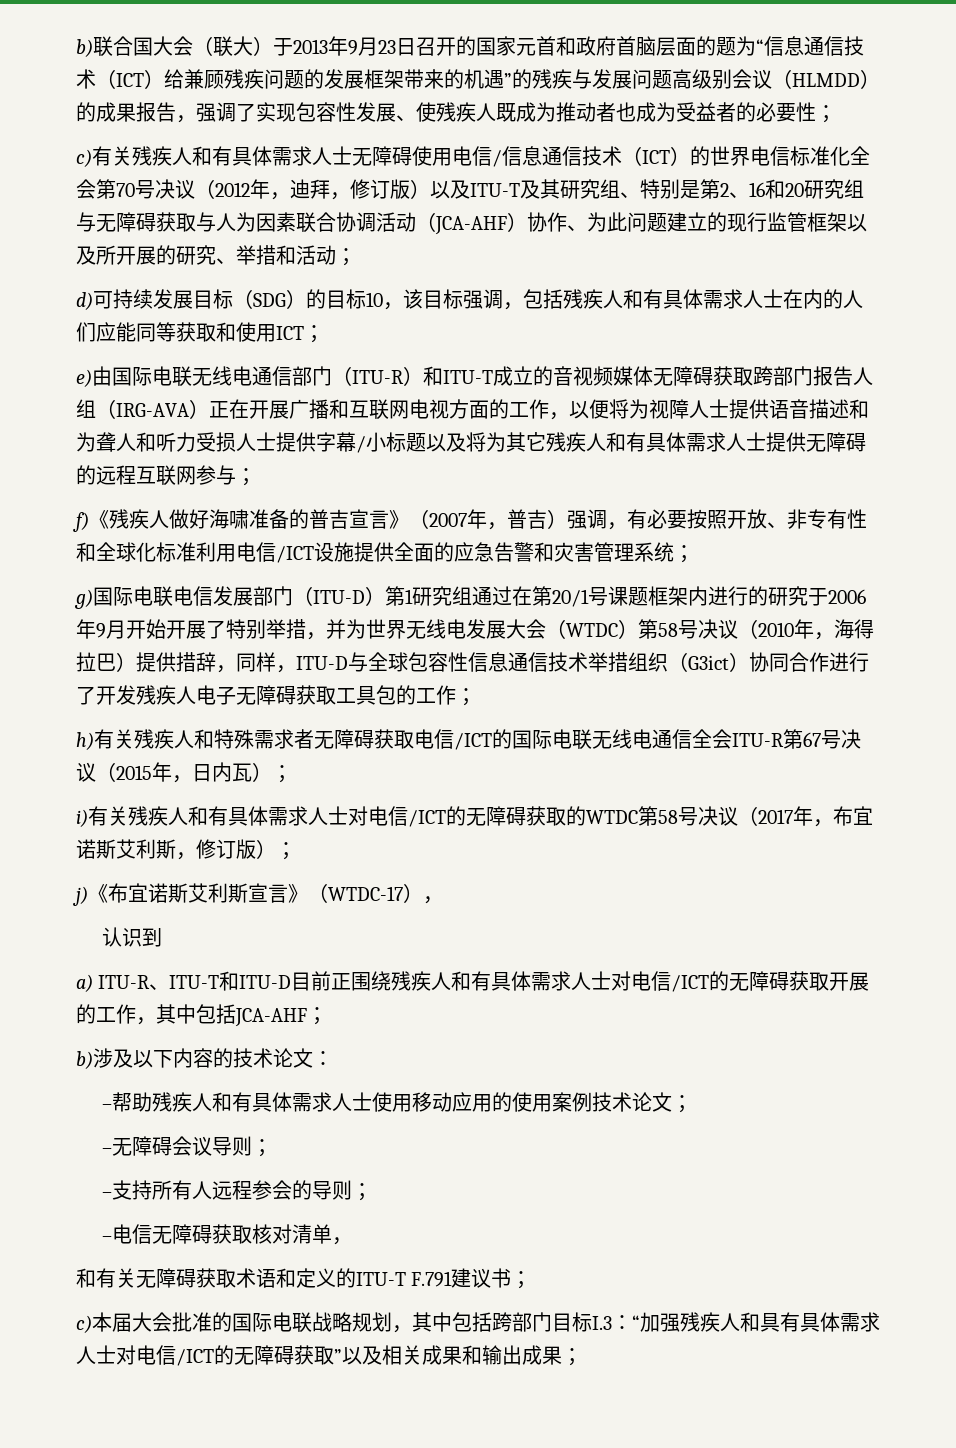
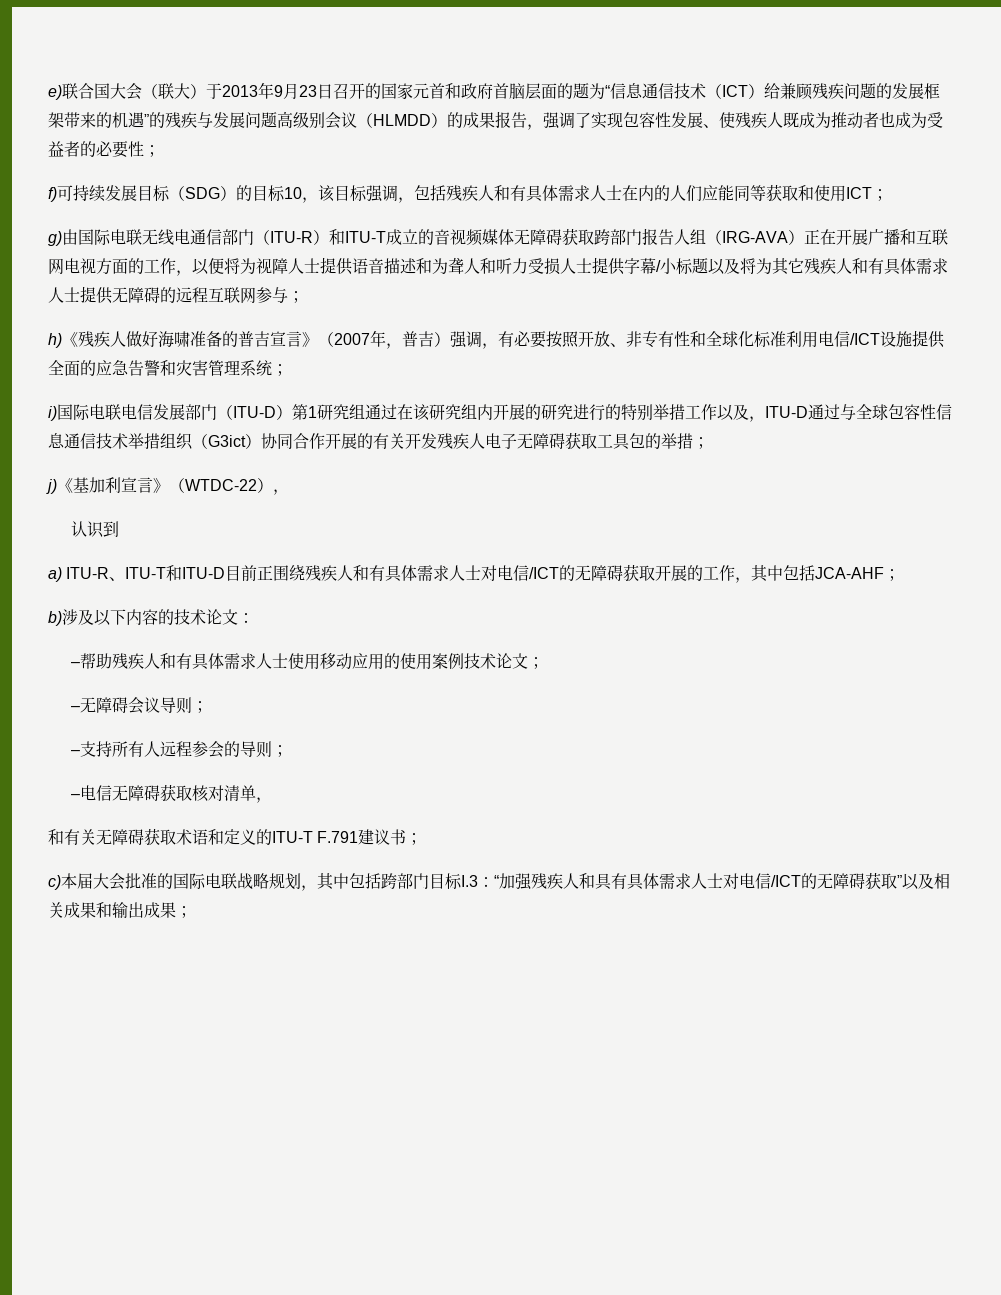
[76,39,93,57] b) -> [48,85,62,100] e)
[76,146,870,167] [76,179,864,200] [76,212,867,235] [76,245,356,266] [76,292,93,310] c)有关残疾人和有具体需求人士无障碍使用电信/信息通信技术（ICT）的世界电信标准化全会第70号决议（2012年，迪拜，修订版）以及ITU-T及其研究组、特别是第2、16和20研究组与无障碍获取与人为因素联合协调活动（JCA-AHF）协作、为此问题建立的现行监管框架以及所开展的研究、举措和活动； // d) -> [48,187,57,202] f)
[76,369,92,387] e) -> [48,231,62,246] g)
[73,512,89,532] f) -> [48,333,62,348] h)
[74,589,93,609] g) -> [48,406,57,421] i)
[532,586,866,607] [76,619,874,640] [76,652,348,673] 第20/1号课题框架内进行的研究于2006年9月开始开展了特别举措，并为世界无线电发展大会（WTDC）第58号决议（2010年，海得拉巴）提供措辞，同样，ITU-D -> [413,404,840,422] 该研究组内开展的研究进行的特别举措工作以及，ITU-D通过
[829,652,869,672] [76,686,96,705] 进行了 -> [325,433,405,449] 开展的有关
[416,685,476,706] [76,729,861,750] [76,762,292,783] [76,806,873,827] [76,839,276,860] 工作； // h)有关残疾人和特殊需求者无障碍获取电信/ICT的国际电联无线电通信全会ITU-R第67号决议（2015年，日内瓦）； // i)有关残疾人和有具体需求人士对电信/ICT的无障碍获取的WTDC第58号决议（2017年，布宜诺斯艾利斯，修订版） -> [661,433,693,449] 举措
[108,883,403,903] 布宜诺斯艾利斯宣言》（WTDC-17 -> [73,477,257,494] 基加利宣言》（WTDC-22

